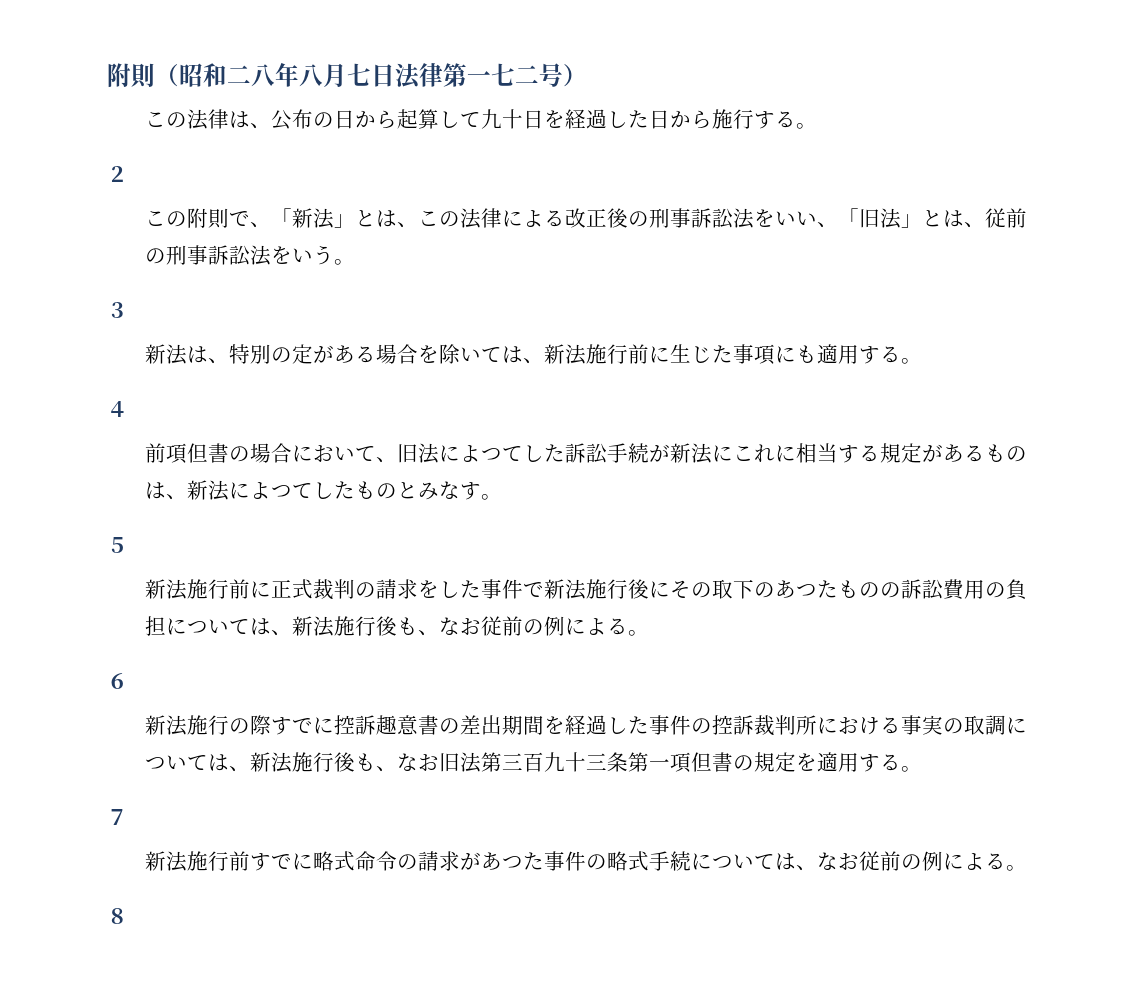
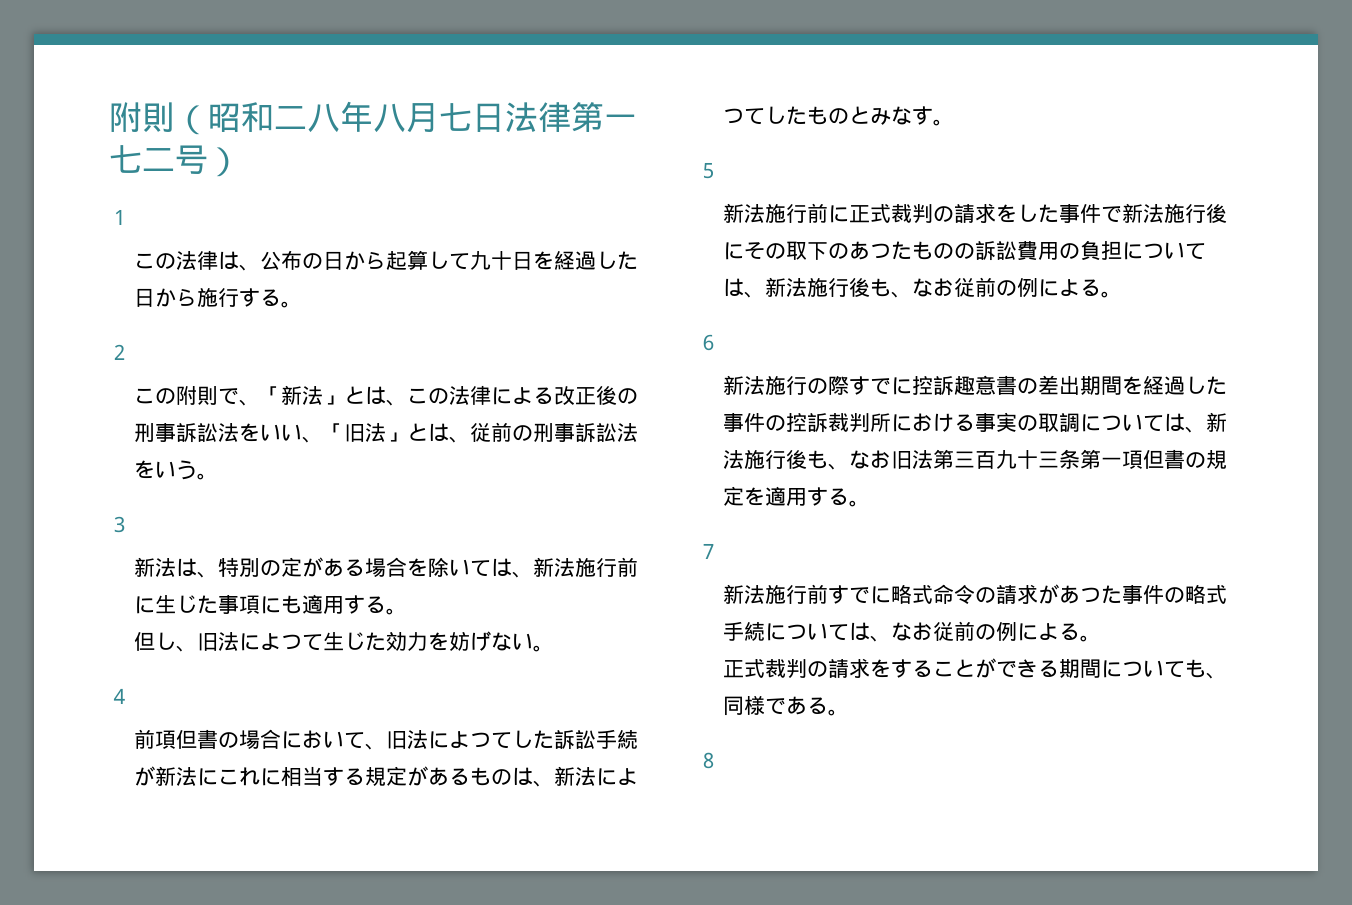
(587, 75) none -> [109,209,130,225] // １
(922, 361) none -> [134,631,555,652] // 但し、旧法によつて生じた効力を妨げない。
(1027, 868) none -> [723,658,1228,679] [723,695,850,716] // 正式裁判の請求をすることができる期間についても、同様である。

